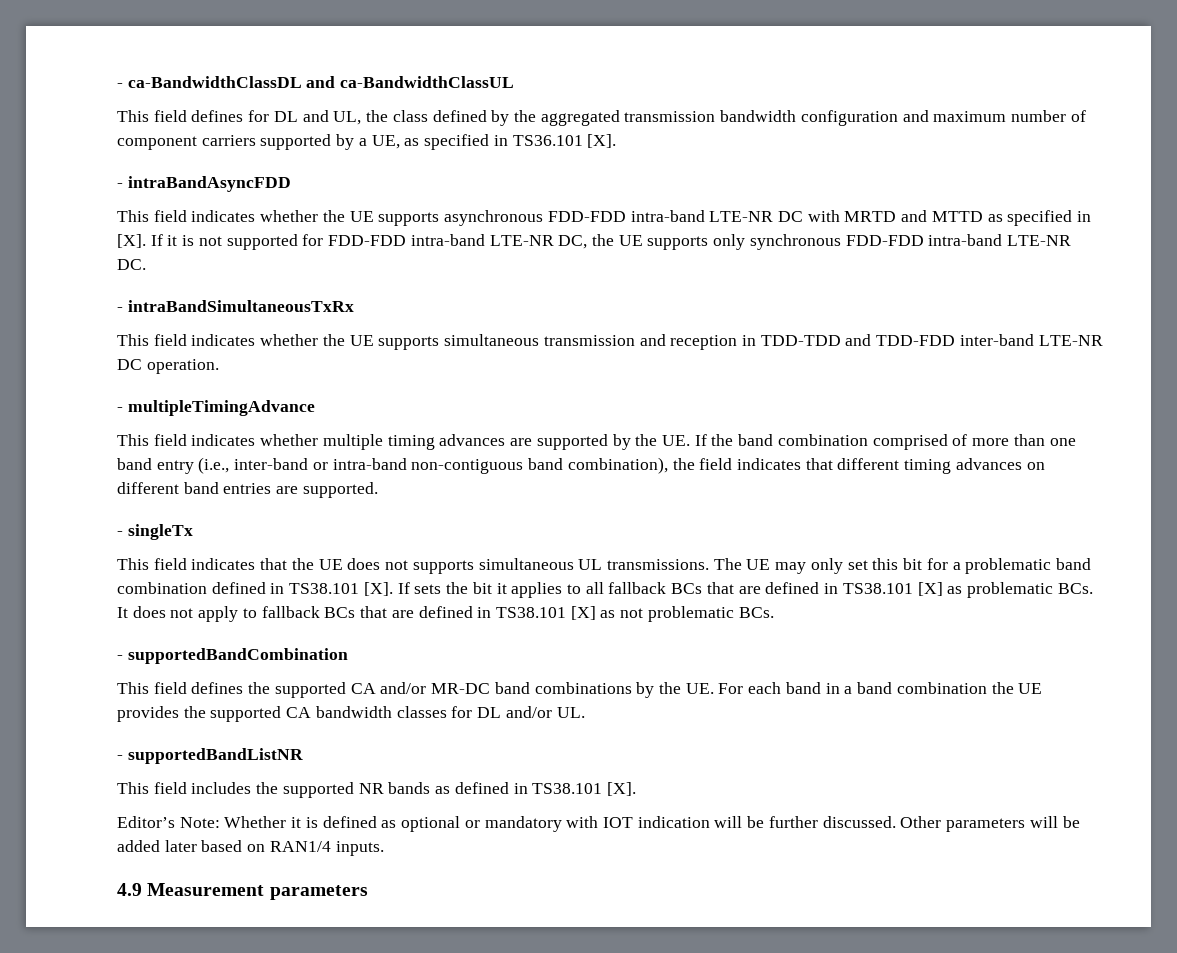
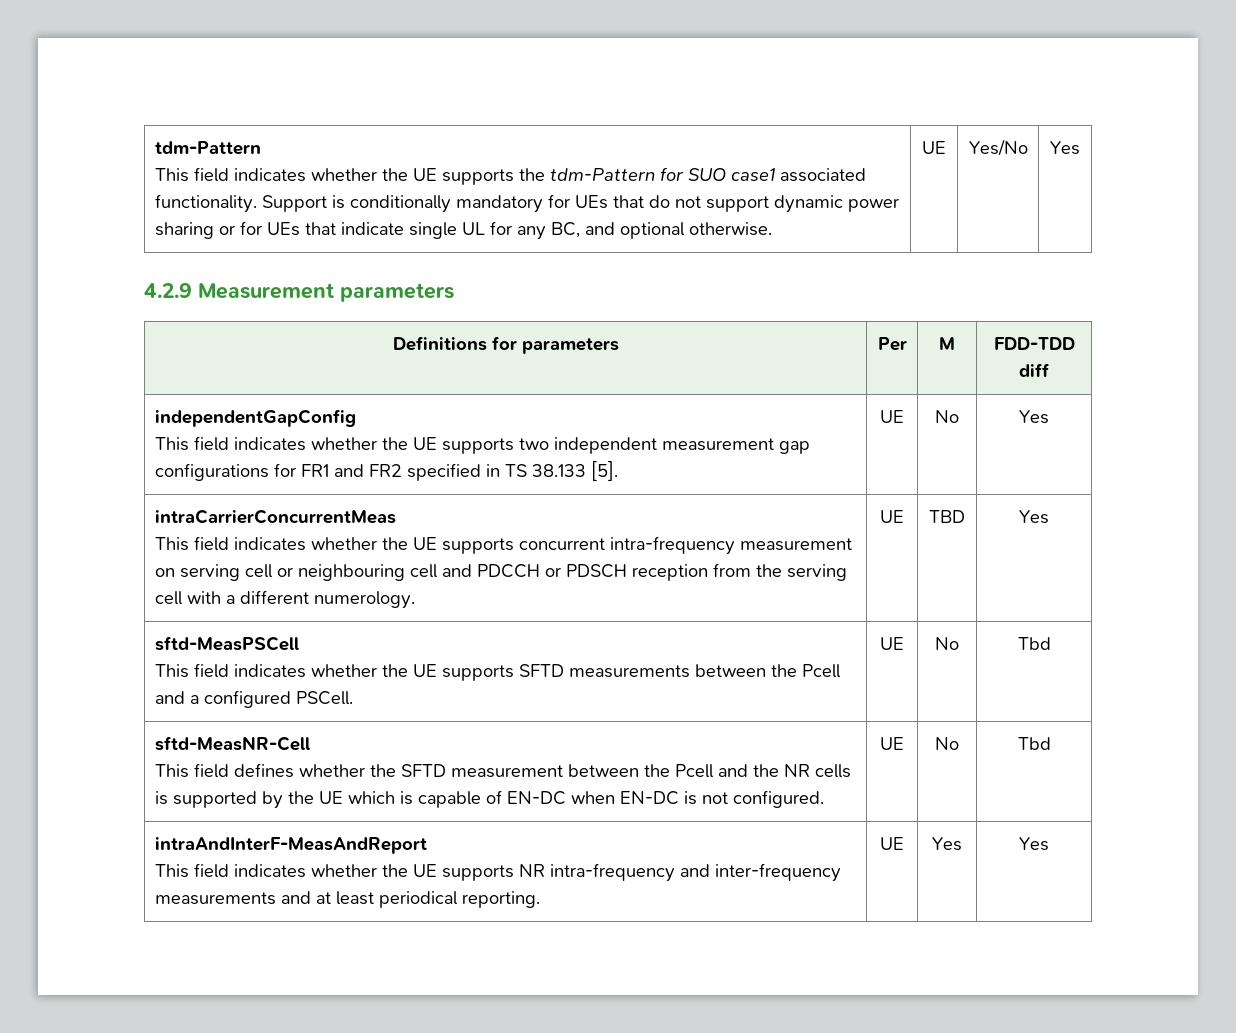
[117,76,515,88] [117,110,1086,126] [117,134,617,150] [117,176,291,192] [117,210,1092,226] [117,234,1072,250] [117,259,146,270] [117,300,354,312] [117,334,1103,350] [117,359,219,374] [117,400,315,416] [117,434,1076,450] [117,457,1045,474] [117,482,378,498] [117,524,193,540] [117,558,1091,574] [117,582,1093,598] [117,606,774,622] [117,648,348,664] [117,682,1043,698] [117,706,585,722] [117,748,303,764] [117,782,636,798] [117,816,1080,832] [117,840,384,856] [117,883,368,900] - ca-BandwidthClassDL and ca-BandwidthClassUL // This field defines for DL and UL, the class defined by the aggregated transmission bandwidth configuration and maximum number of component carriers supported by a UE, as specified in TS36.101 [X]. // - intraBandAsyncFDD // This field indicates whether the UE supports asynchronous FDD-FDD intra-band LTE-NR DC with MRTD and MTTD as specified in [X]. If it is not supported for FDD-FDD intra-band LTE-NR DC, the UE supports only synchronous FDD-FDD intra-band LTE-NR DC. // - intraBandSimultaneousTxRx // This field indicates whether the UE supports simultaneous transmission and reception in TDD-TDD and TDD-FDD inter-band LTE-NR DC operation. // - multipleTimingAdvance // This field indicates whether multiple timing advances are supported by the UE. If the band combination comprised of more than one band entry (i.e., inter-band or intra-band non-contiguous band combination), the field indicates that different timing advances on different band entries are supported. // - singleTx // This field indicates that the UE does not supports simultaneous UL transmissions. The UE may only set this bit for a problematic band combination defined in TS38.101 [X]. If sets the bit it applies to all fallback BCs that are defined in TS38.101 [X] as problematic BCs. It does not apply to fallback BCs that are defined in TS38.101 [X] as not problematic BCs. // - supportedBandCombination // This field defines the supported CA and/or MR-DC band combinations by the UE. For each band in a band combination the UE provides the supported CA bandwidth classes for DL and/or UL. // - supportedBandListNR // This field includes the supported NR bands as defined in TS38.101 [X]. // Editor’s Note: Whether it is defined as optional or mandatory with IOT indication will be further discussed. Other parameters will be added later based on RAN1/4 inputs. // 4.9 Measurement parameters -> [154,141,261,155] [154,167,866,185] [154,194,899,213] [154,221,772,240] [922,141,946,154] [968,139,1028,156] [1050,141,1080,155] [144,283,454,302] [392,336,619,354] [877,337,907,351] [939,337,955,350] [993,337,1075,350] [1019,363,1050,377] [154,409,356,427] [154,436,810,454] [154,461,618,481] [880,410,904,423] [935,410,959,423] [1019,410,1049,424] [154,509,396,524] [154,536,852,555] [154,563,847,581] [154,590,415,609] [880,510,904,523] [929,510,965,523] [1019,510,1049,524] [154,636,299,651] [154,663,840,681] [154,690,353,708] [880,637,904,650] [935,637,959,650] [1017,637,1051,650] [154,736,310,751] [154,763,851,778] [154,790,824,809] [880,737,904,750] [935,737,959,750] [1017,737,1051,750] [154,837,427,854] [154,863,841,882] [154,891,540,908] [880,837,904,850] [932,837,962,851] [1019,837,1049,851] tdm-Pattern // This field indicates whether the UE supports the tdm-Pattern for SUO case1 associated functionality. Support is conditionally mandatory for UEs that do not support dynamic power sharing or for UEs that indicate single UL for any BC, and optional otherwise. | UE | Yes/No | Yes // 4.2.9 Measurement parameters // Definitions for parameters | Per | M | FDD-TDD diff // independentGapConfig // This field indicates whether the UE supports two independent measurement gap configurations for FR1 and FR2 specified in TS 38.133 [5]. | UE | No | Yes // intraCarrierConcurrentMeas // This field indicates whether the UE supports concurrent intra-frequency measurement on serving cell or neighbouring cell and PDCCH or PDSCH reception from the serving cell with a different numerology. | UE | TBD | Yes // sftd-MeasPSCell // This field indicates whether the UE supports SFTD measurements between the Pcell and a configured PSCell. | UE | No | Tbd // sftd-MeasNR-Cell // This field defines whether the SFTD measurement between the Pcell and the NR cells is supported by the UE which is capable of EN-DC when EN-DC is not configured. | UE | No | Tbd // intraAndInterF-MeasAndReport // This field indicates whether the UE supports NR intra-frequency and inter-frequency measurements and at least periodical reporting. | UE | Yes | Yes

